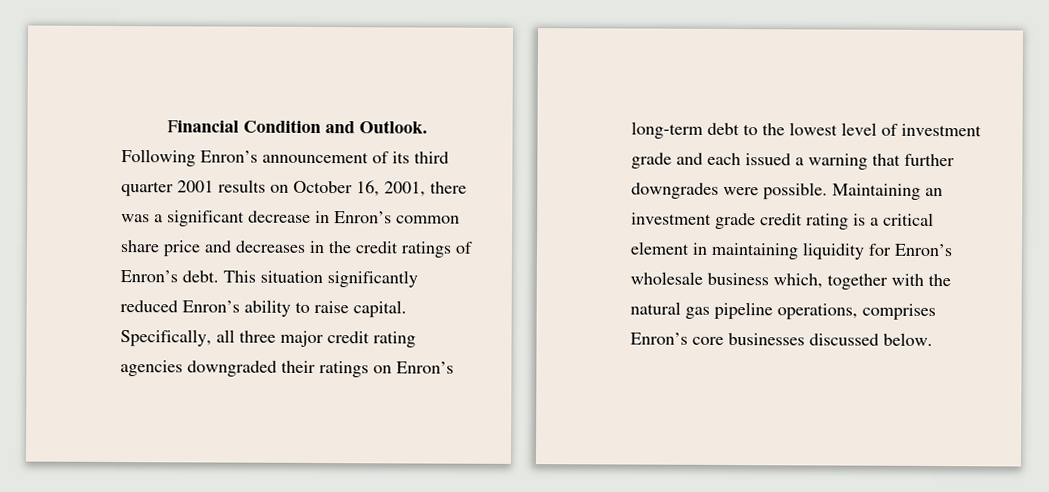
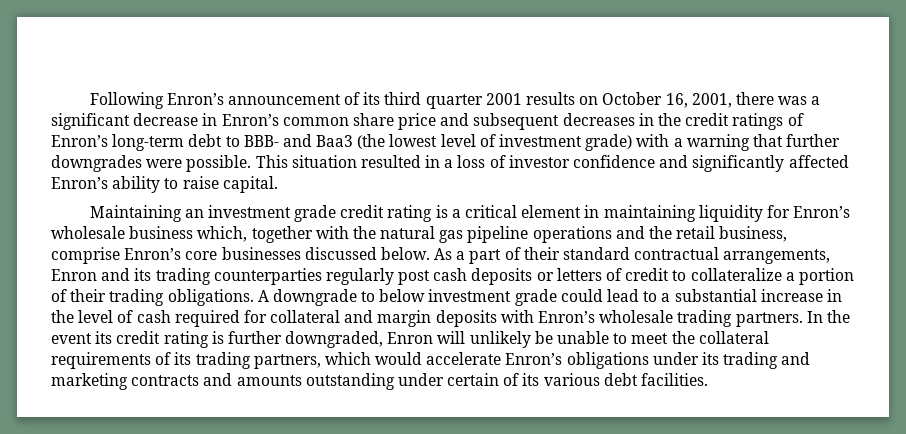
[166,119,428,134] Financial Condition and Outlook. -> (89, 100) none
(232, 246) none -> [473,113,560,130] subsequent
[182,270,418,288] [120,299,407,318] [120,329,416,348] [120,360,454,378] [631,121,982,139] [631,152,791,169] debt. This situation significantly reduced Enron’s ability to raise capital. Specifically, all three major credit rating agencies downgraded their ratings on Enron’s long-term debt to the lowest level of investment grade and each issued -> [112,134,670,151] long-term debt to BBB- and Baa3 (the lowest level of investment grade) with
(828, 191) none -> [255,155,849,172] [51,176,278,193] This situation resulted in a loss of investor confidence and significantly affected Enron’s ability to raise capital. //
[777,303,936,321] operations, comprises -> [532,226,788,243] [51,247,120,264] operations and the retail business, comprise
(933, 339) none -> [434,247,831,264] [51,268,854,285] [51,289,842,306] [51,310,850,327] [51,331,769,348] [51,352,811,369] [51,373,709,390] As a part of their standard contractual arrangements, Enron and its trading counterparties regularly post cash deposits or letters of credit to collateralize a portion of their trading obligations. A downgrade to below investment grade could lead to a substantial increase in the level of cash required for collateral and margin deposits with Enron’s wholesale trading partners. In the event its credit rating is further downgraded, Enron will unlikely be unable to meet the collateral requirements of its trading partners, which would accelerate Enron’s obligations under its trading and marketing contracts and amounts outstanding under certain of its various debt facilities.

